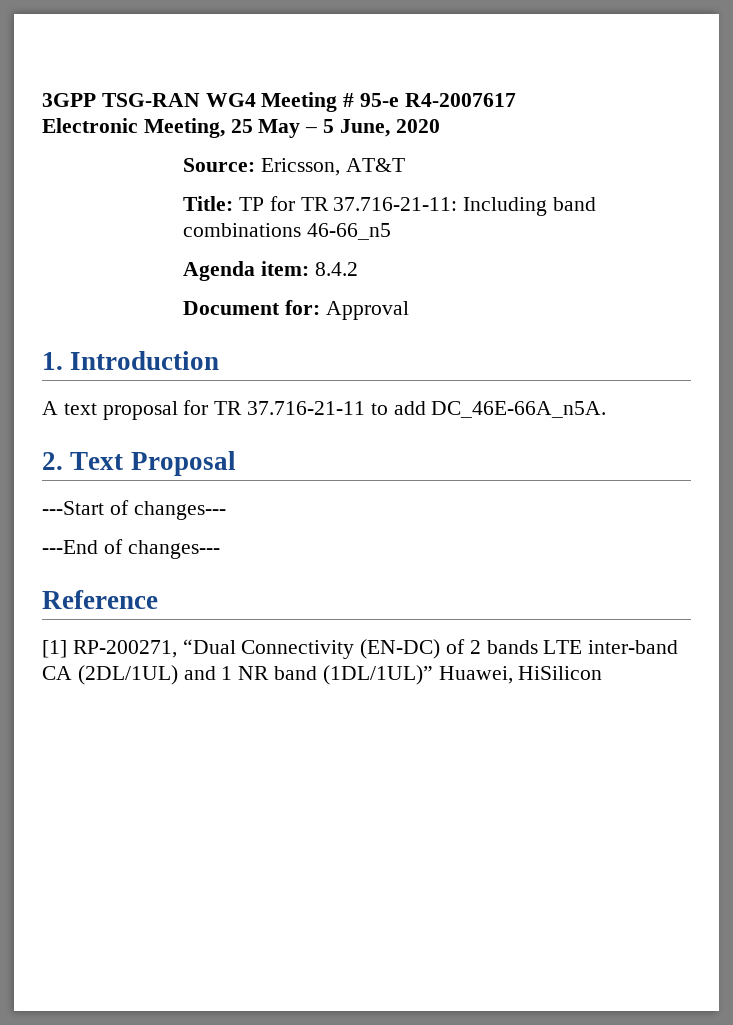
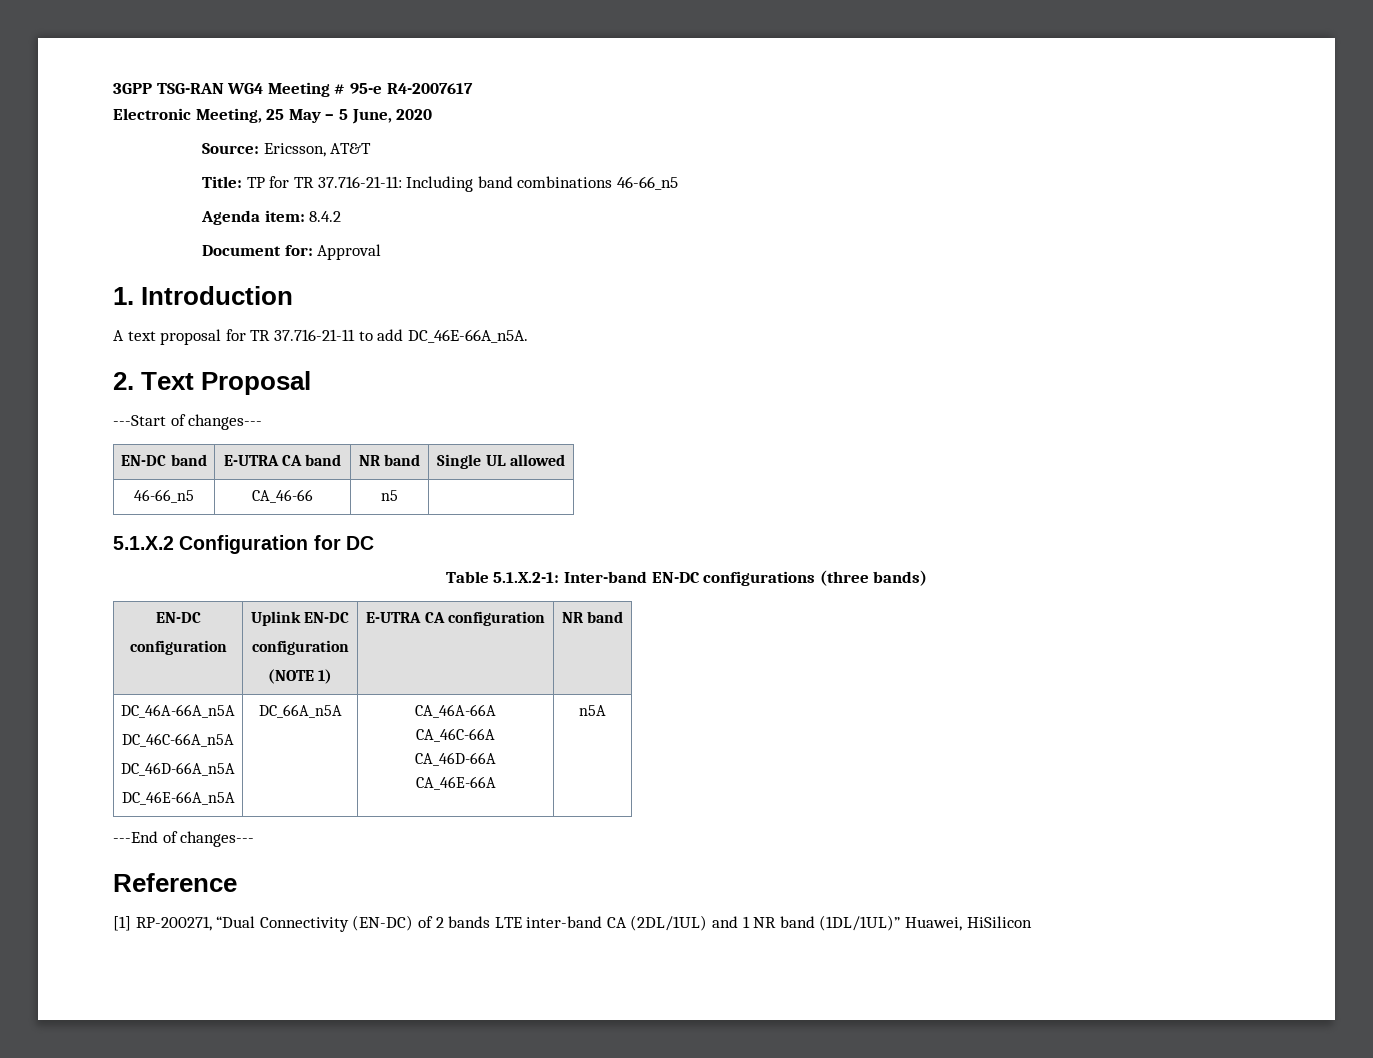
(226, 510) none -> [121,454,207,466] [223,454,342,466] [358,454,421,466] [437,454,565,469] [134,489,194,503] [252,489,313,503] [381,490,399,501] [113,535,374,554] [445,570,928,586] [155,612,201,623] [129,640,227,655] [250,611,350,626] [251,640,349,655] [267,669,333,684] [366,611,545,626] [561,611,624,623] [121,704,235,718] [122,733,234,747] [121,762,235,776] [121,791,235,805] [258,704,342,718] [415,704,497,718] [416,728,496,742] [415,752,497,766] [415,776,496,790] [579,705,606,716] // EN-DC band | E-UTRA CA band | NR band | Single UL allowed // 46-66_n5 | CA_46-66 | n5 | // 5.1.X.2 Configuration for DC // Table 5.1.X.2-1: Inter-band EN-DC configurations (three bands) // EN-DC // configuration | Uplink EN-DC // configuration // (NOTE 1) | E-UTRA CA configuration | NR band // DC_46A-66A_n5A // DC_46C-66A_n5A // DC_46D-66A_n5A // DC_46E-66A_n5A | DC_66A_n5A | CA_46A-66A // CA_46C-66A // CA_46D-66A // CA_46E-66A | n5A

